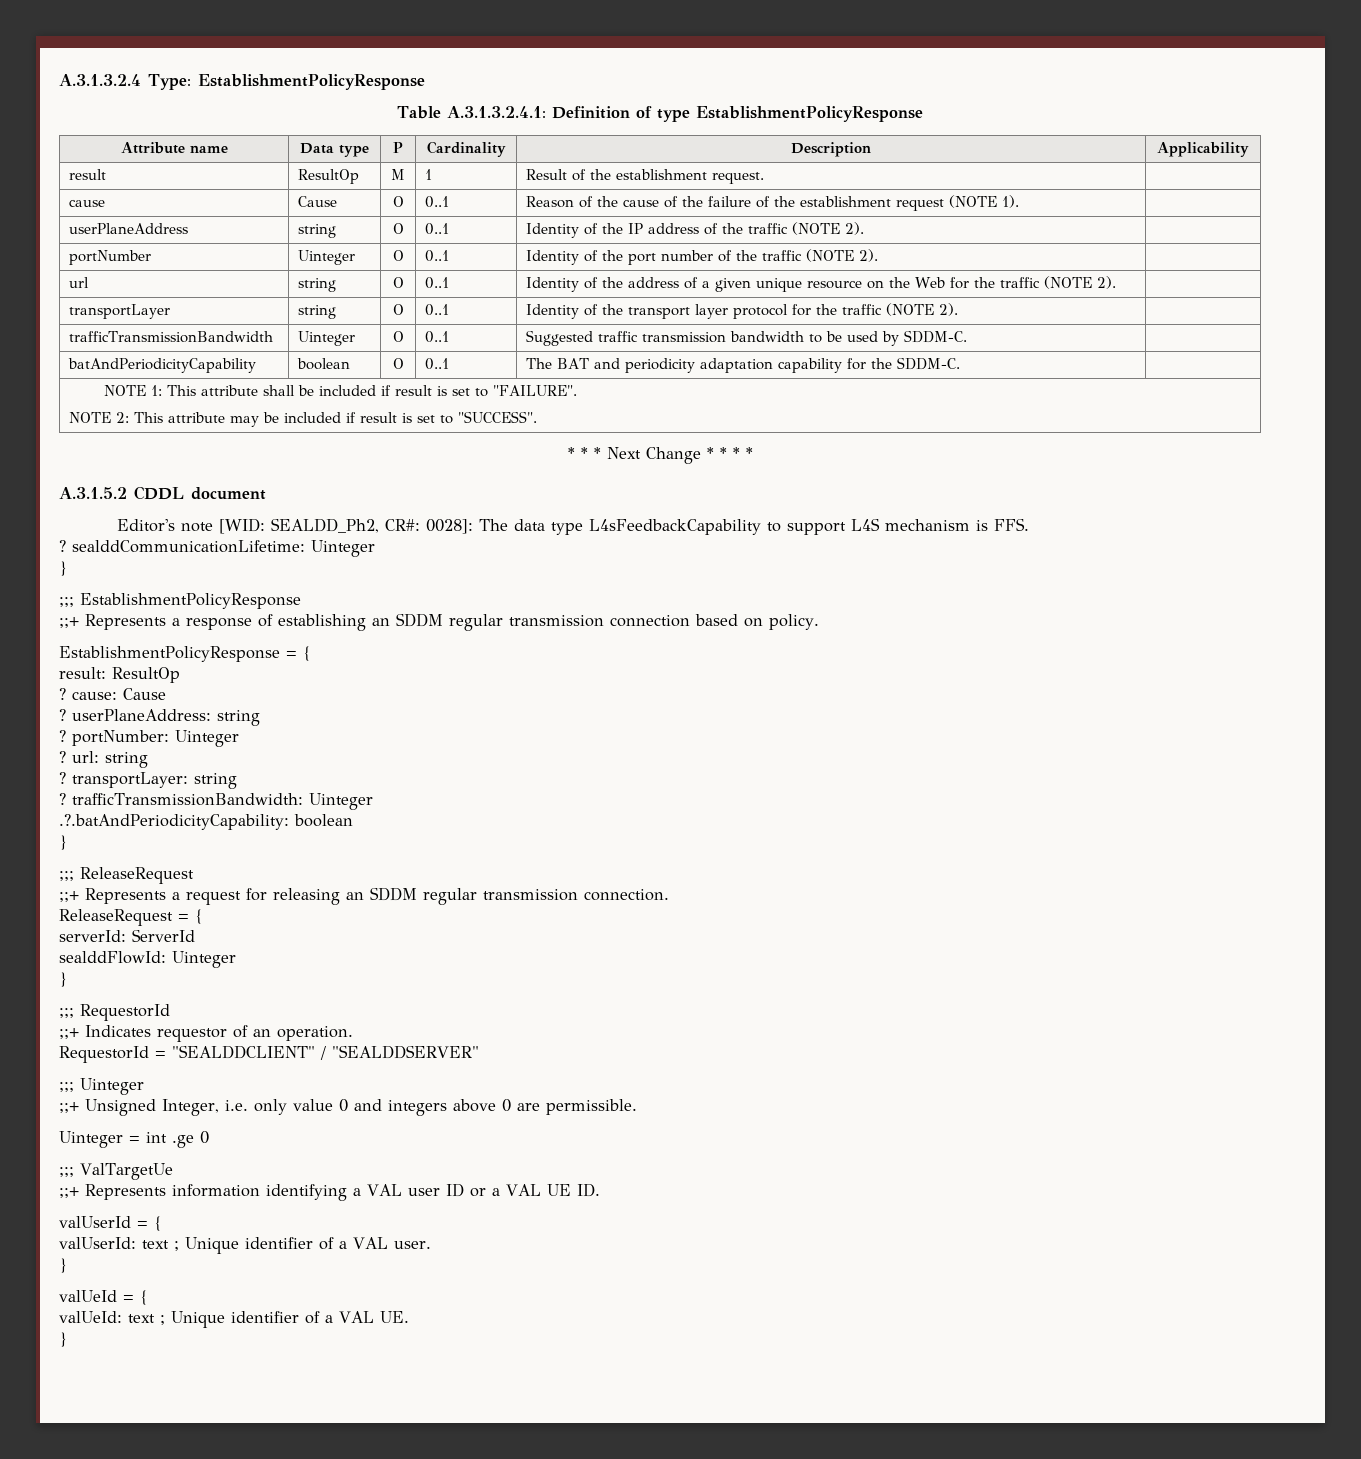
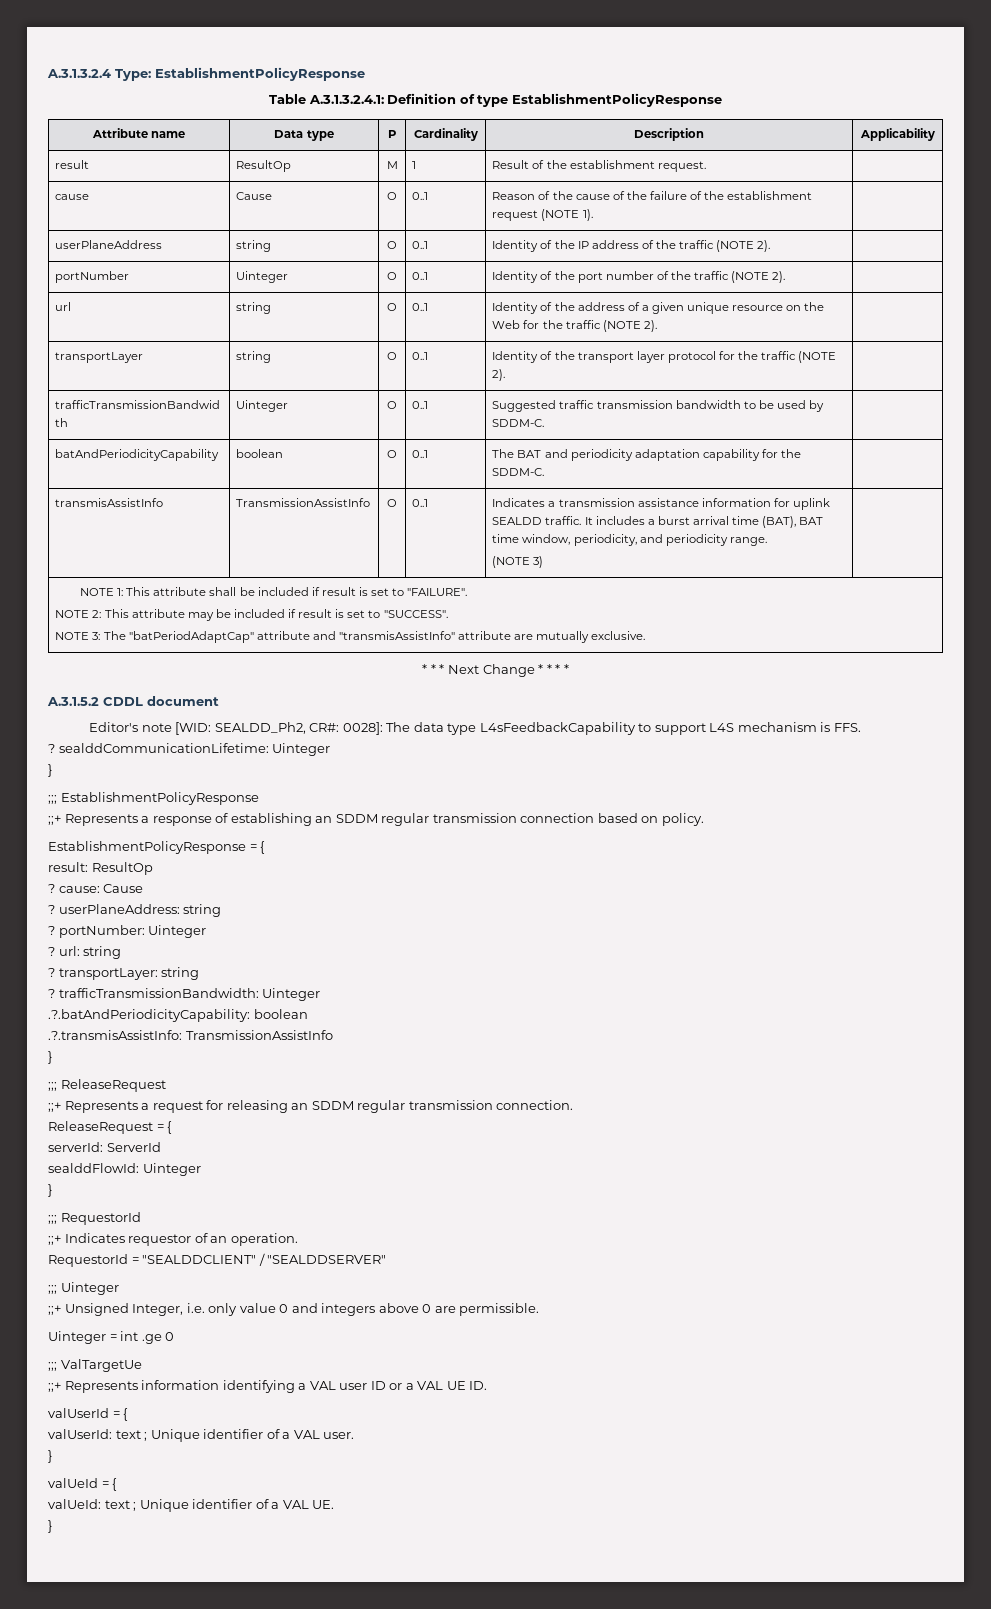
(960, 363) none -> [55,498,164,507] [236,498,371,507] [387,499,397,507] [412,499,429,507] [492,498,830,510] [492,516,824,528] [492,534,767,546] [492,556,544,568] // transmisAssistInfo | TransmissionAssistInfo | O | 0..1 | Indicates a transmission assistance information for uplink SEALDD traffic. It includes a burst arrival time (BAT), BAT time window, periodicity, and periodicity range. // (NOTE 3) |
(537, 417) none -> [55,631,646,643] // NOTE 3: The "batPeriodAdaptCap" attribute and "transmisAssistInfo" attribute are mutually exclusive.
(353, 820) none -> [48,1030,333,1040] // .?.transmisAssistInfo: TransmissionAssistInfo

